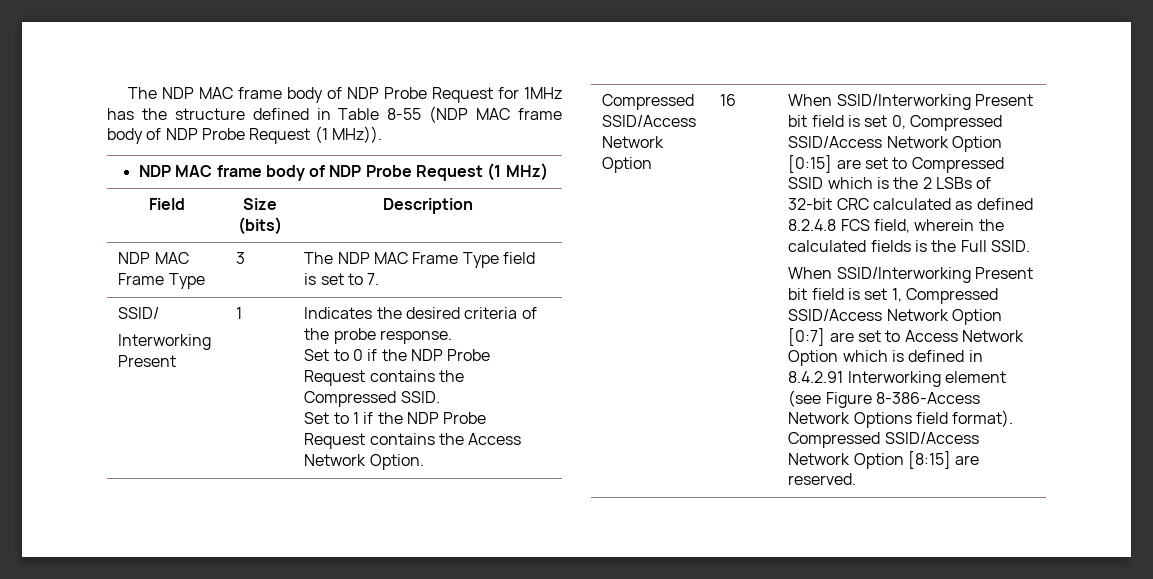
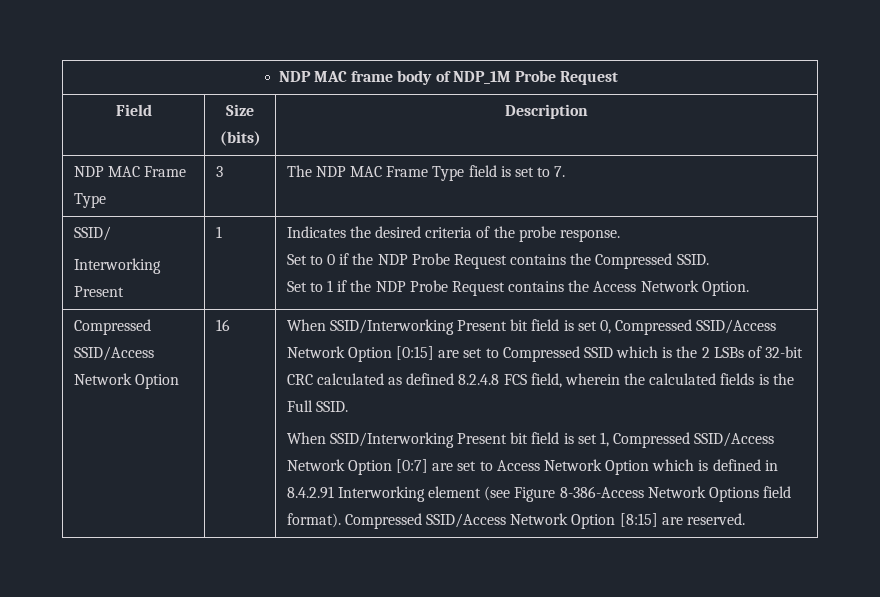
[128,87,562,103] [107,106,563,123] [107,126,382,144] [138,163,548,181] The NDP MAC frame body of NDP Probe Request for 1MHz has the structure defined in Table 8-55 (NDP MAC frame body of NDP Probe Request (1 MHz)). // NDP MAC frame body of NDP Probe Request (1 MHz) -> [278,70,619,85] NDP MAC frame body of NDP_1M Probe Request

